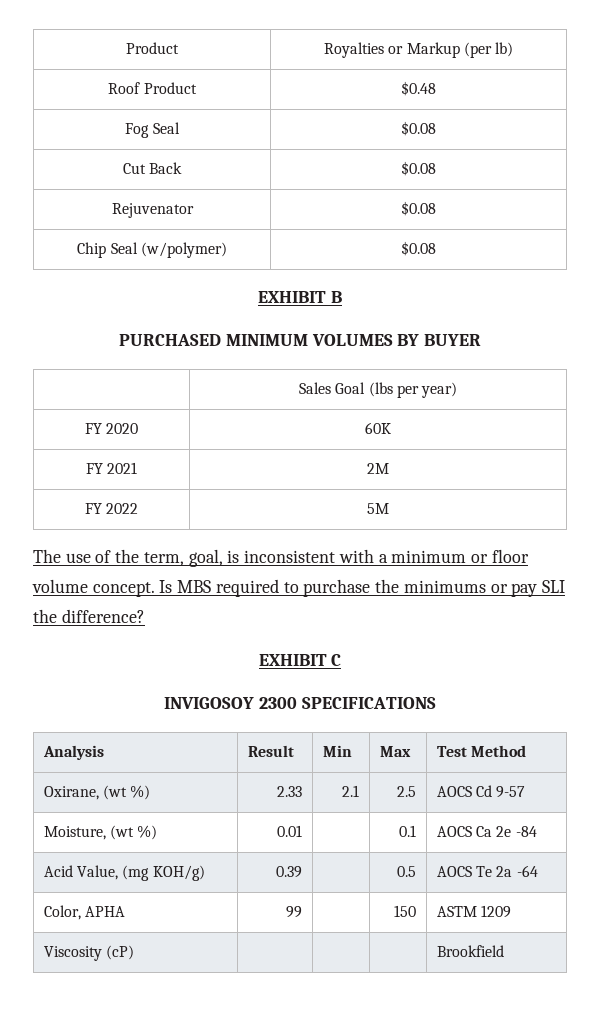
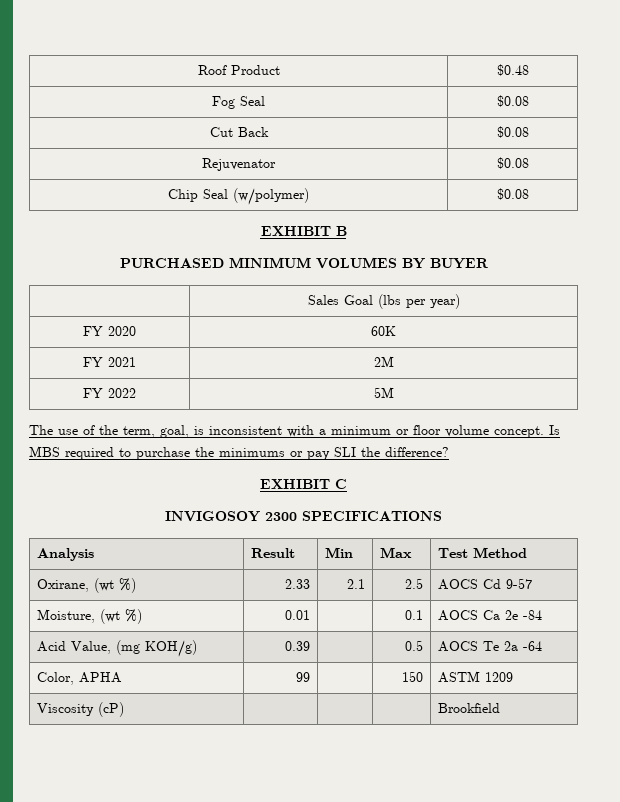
[126,42,179,54] [323,42,514,58] Product | Royalties or Markup (per lb) // -> (197, 70) none

